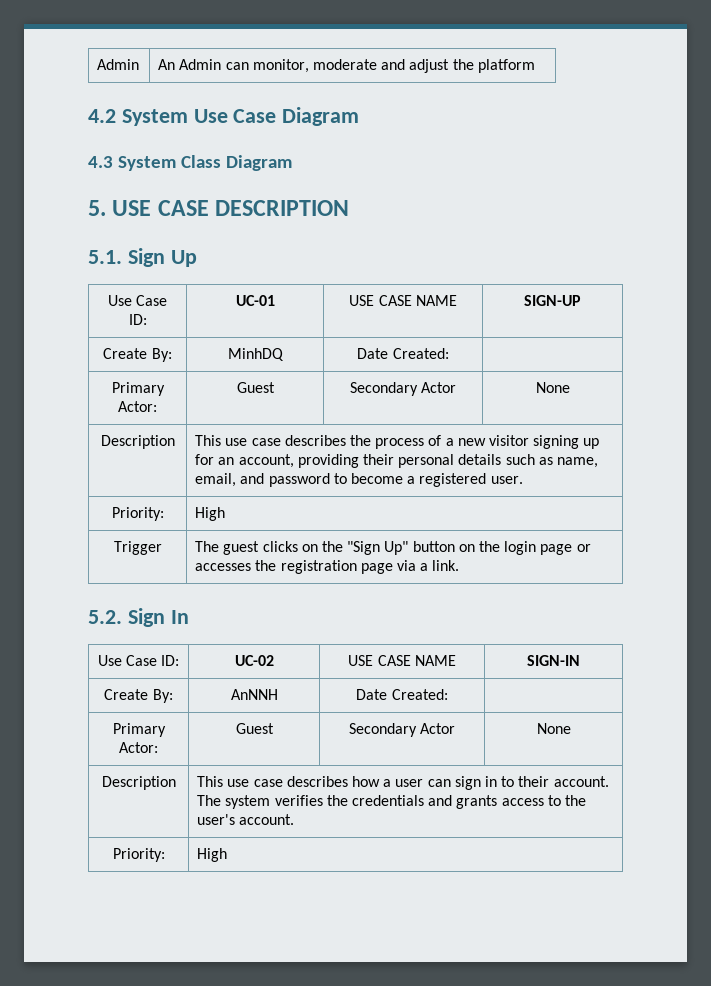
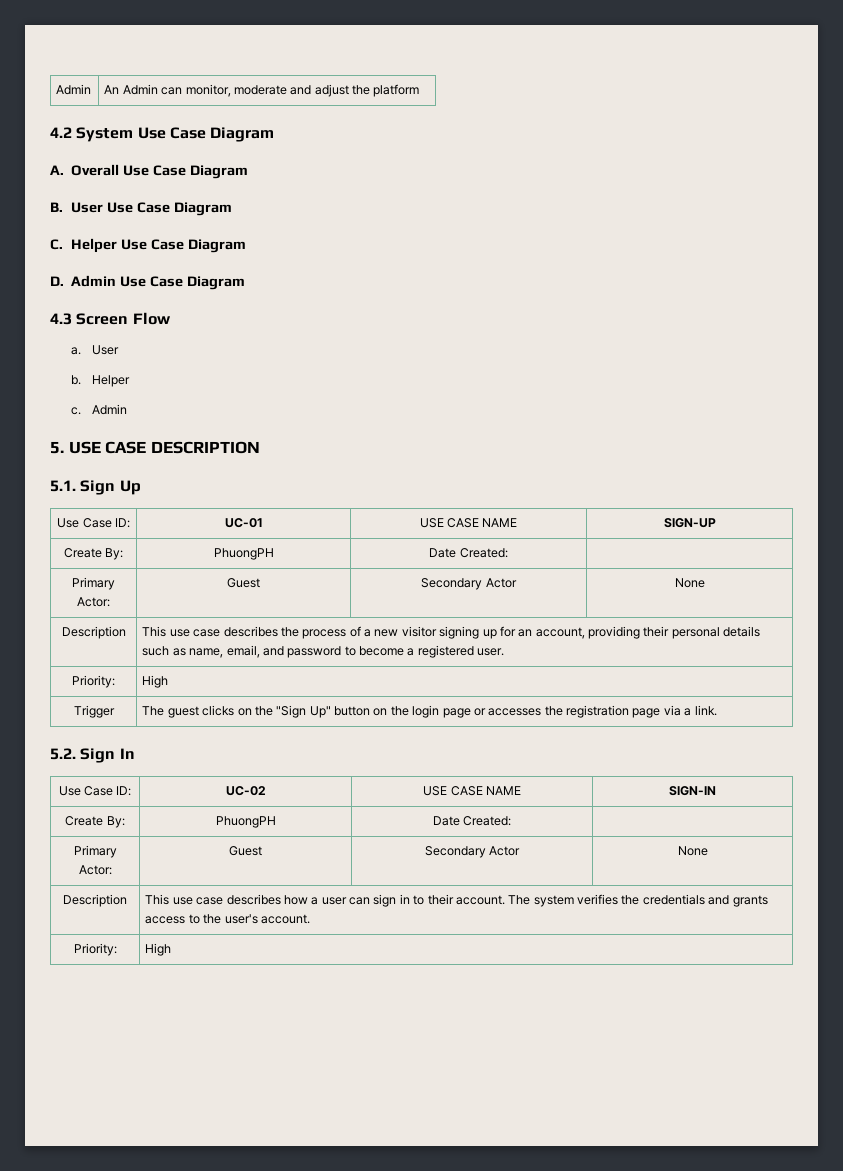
[88,155,293,171] 4.3 System Class Diagram -> [50,164,248,179] [50,202,232,216] [50,238,246,253] [50,275,245,290] [50,312,171,325] [70,345,119,355] [70,375,130,387] [70,404,127,415] A. Overall Use Case Diagram // B. User Use Case Diagram // C. Helper Use Case Diagram // D. Admin Use Case Diagram // 4.3 Screen Flow // a. User // b. Helper // c. Admin
[227,348,284,361] MinhDQ -> [213,548,274,560] PhuongPH
[230,689,278,700] AnNNH -> [215,816,276,828] PhuongPH

